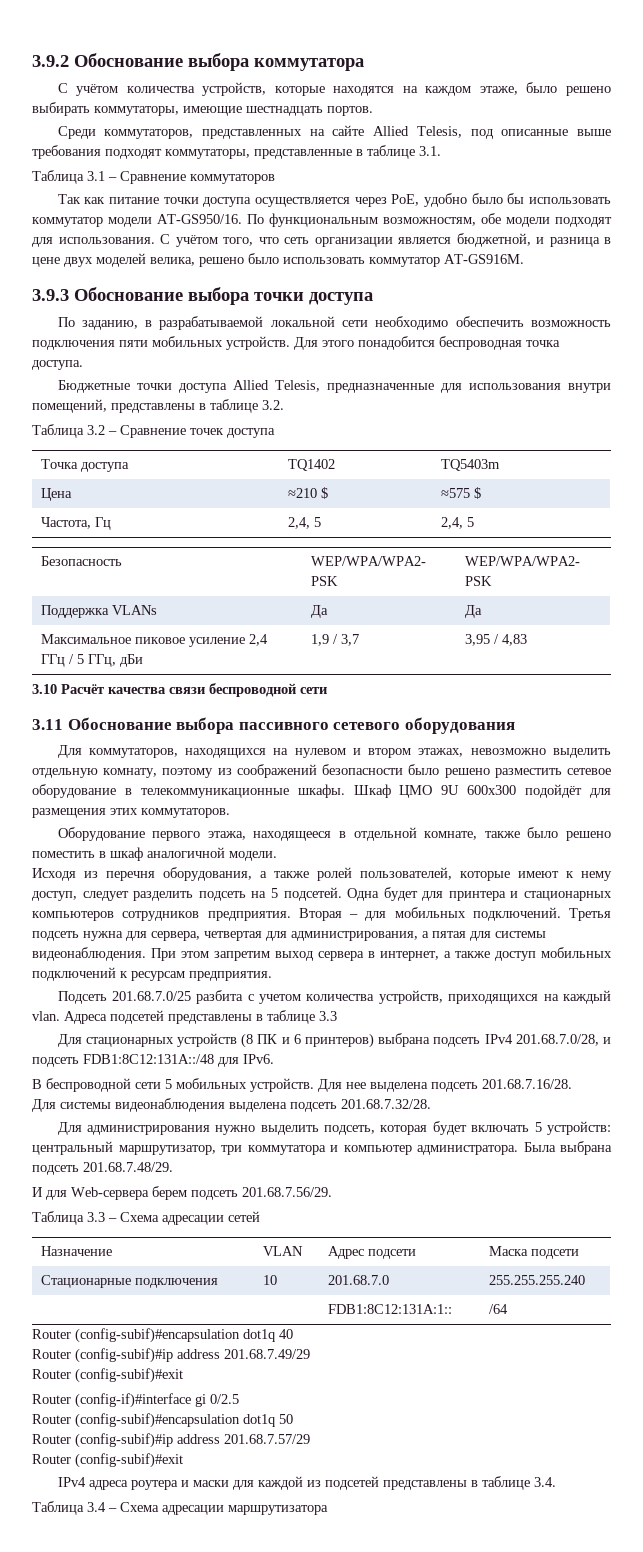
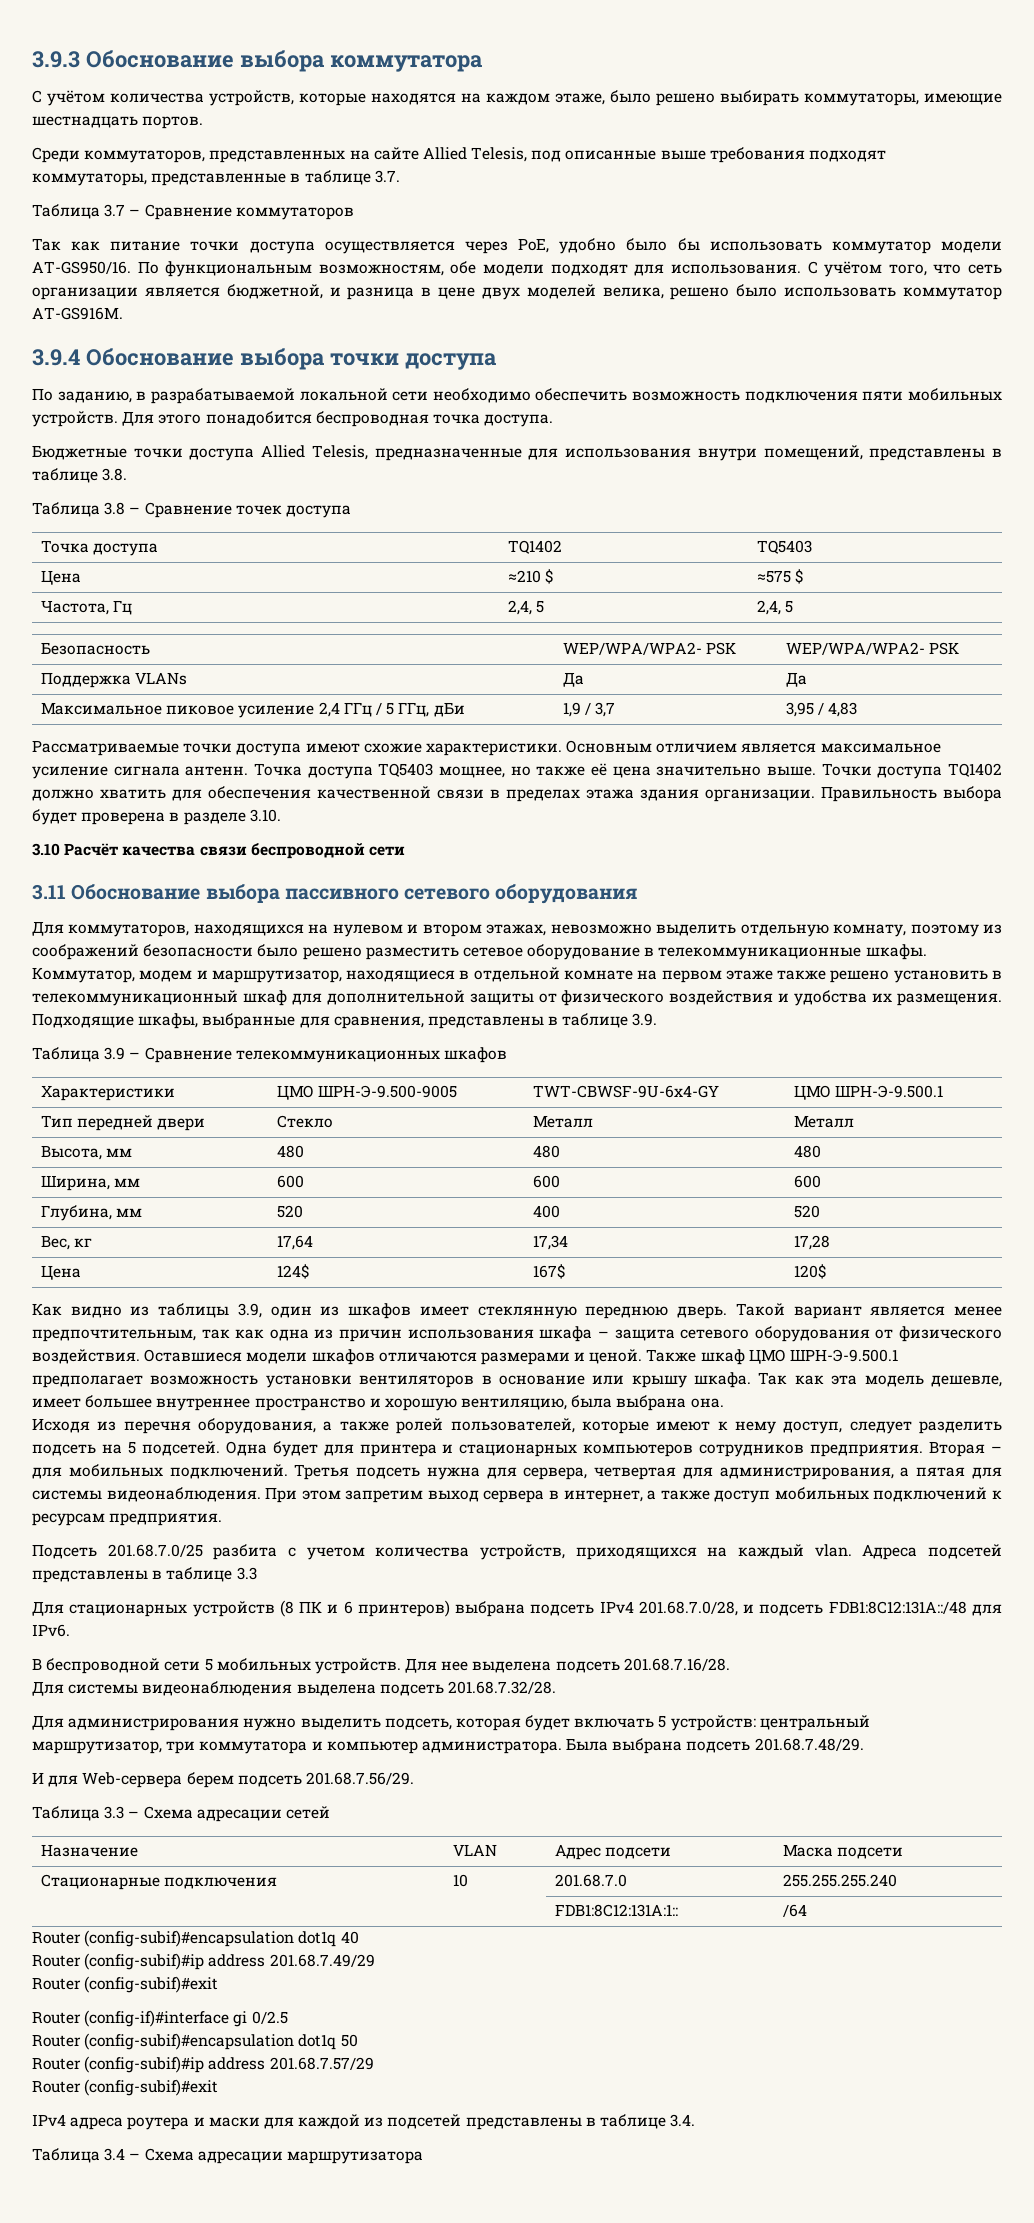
[32,55,69,67] 3.9.2 -> [32,51,80,68] 3.9.3
[419,146,441,156] [32,170,105,184] 3.1. // Таблица 3.1 -> [374,170,400,183] [32,204,126,219] 3.7. // Таблица 3.7
[32,289,69,301] 3.9.3 -> [32,349,80,366] 3.9.4
[262,400,284,410] [32,424,105,438] 3.2. // Таблица 3.2 -> [102,468,128,481] [32,502,126,517] 3.8. // Таблица 3.8
[440,459,500,471] TQ5403m -> [757,540,813,554] TQ5403
(527, 640) none -> [32,740,941,756] [32,763,1002,779] [32,786,1002,802] [32,809,281,825] // Рассматриваемые точки доступа имеют схожие характеристики. Основным отличием является максимальное усиление сигнала антенн. Точка доступа TQ5403 мощнее, но также её цена значительно выше. Точки доступа TQ1402 должно хватить для обеспечения качественной связи в пределах этажа здания организации. Правильность выбора будет проверена в разделе 3.10.
[353,784,612,798] [32,808,230,818] [57,827,612,841] [32,847,277,861] Шкаф ЦМО 9U 600x300 подойдёт для размещения этих коммутаторов. // Оборудование первого этажа, находящееся в отдельной комнате, также было решено поместить в шкаф аналогичной модели. -> [32,967,1003,983] [32,990,1002,1006] [32,1013,658,1029] [32,1047,507,1063] [41,1085,176,1101] [277,1085,458,1100] [533,1085,720,1098] [794,1085,944,1100] [41,1115,206,1131] [277,1115,334,1128] [533,1115,594,1128] [794,1115,855,1128] [41,1145,133,1160] [277,1145,305,1158] [533,1145,561,1158] [794,1145,822,1158] [41,1175,141,1191] [277,1175,305,1188] [533,1175,561,1188] [794,1175,822,1188] [41,1205,143,1221] [277,1205,304,1218] [533,1205,561,1218] [794,1205,821,1218] [41,1235,93,1250] [277,1235,314,1250] [533,1235,569,1250] [794,1235,831,1250] [41,1265,82,1280] [277,1264,310,1279] [533,1264,566,1279] [794,1264,827,1279] [32,1303,1003,1319] [32,1326,1003,1342] [32,1349,899,1365] [32,1372,1002,1388] [32,1395,724,1411] Коммутатор, модем и маршрутизатор, находящиеся в отдельной комнате на первом этаже также решено установить в телекоммуникационный шкаф для дополнительной защиты от физического воздействия и удобства их размещения. Подходящие шкафы, выбранные для сравнения, представлены в таблице 3.9. // Таблица 3.9 – Сравнение телекоммуникационных шкафов // Характеристики | ЦМО ШРН-Э-9.500-9005 | TWT-CBWSF-9U-6x4-GY | ЦМО ШРН-Э-9.500.1 // Тип передней двери | Стекло | Металл | Металл // Высота, мм | 480 | 480 | 480 // Ширина, мм | 600 | 600 | 600 // Глубина, мм | 520 | 400 | 520 // Вес, кг | 17,64 | 17,34 | 17,28 // Цена | 124$ | 167$ | 120$ // Как видно из таблицы 3.9, один из шкафов имеет стеклянную переднюю дверь. Такой вариант является менее предпочтительным, так как одна из причин использования шкафа – защита сетевого оборудования от физического воздействия. Оставшиеся модели шкафов отличаются размерами и ценой. Также шкаф ЦМО ШРН-Э-9.500.1 предполагает возможность установки вентиляторов в основание или крышу шкафа. Так как эта модель дешевле, имеет большее внутреннее пространство и хорошую вентиляцию, была выбрана она.

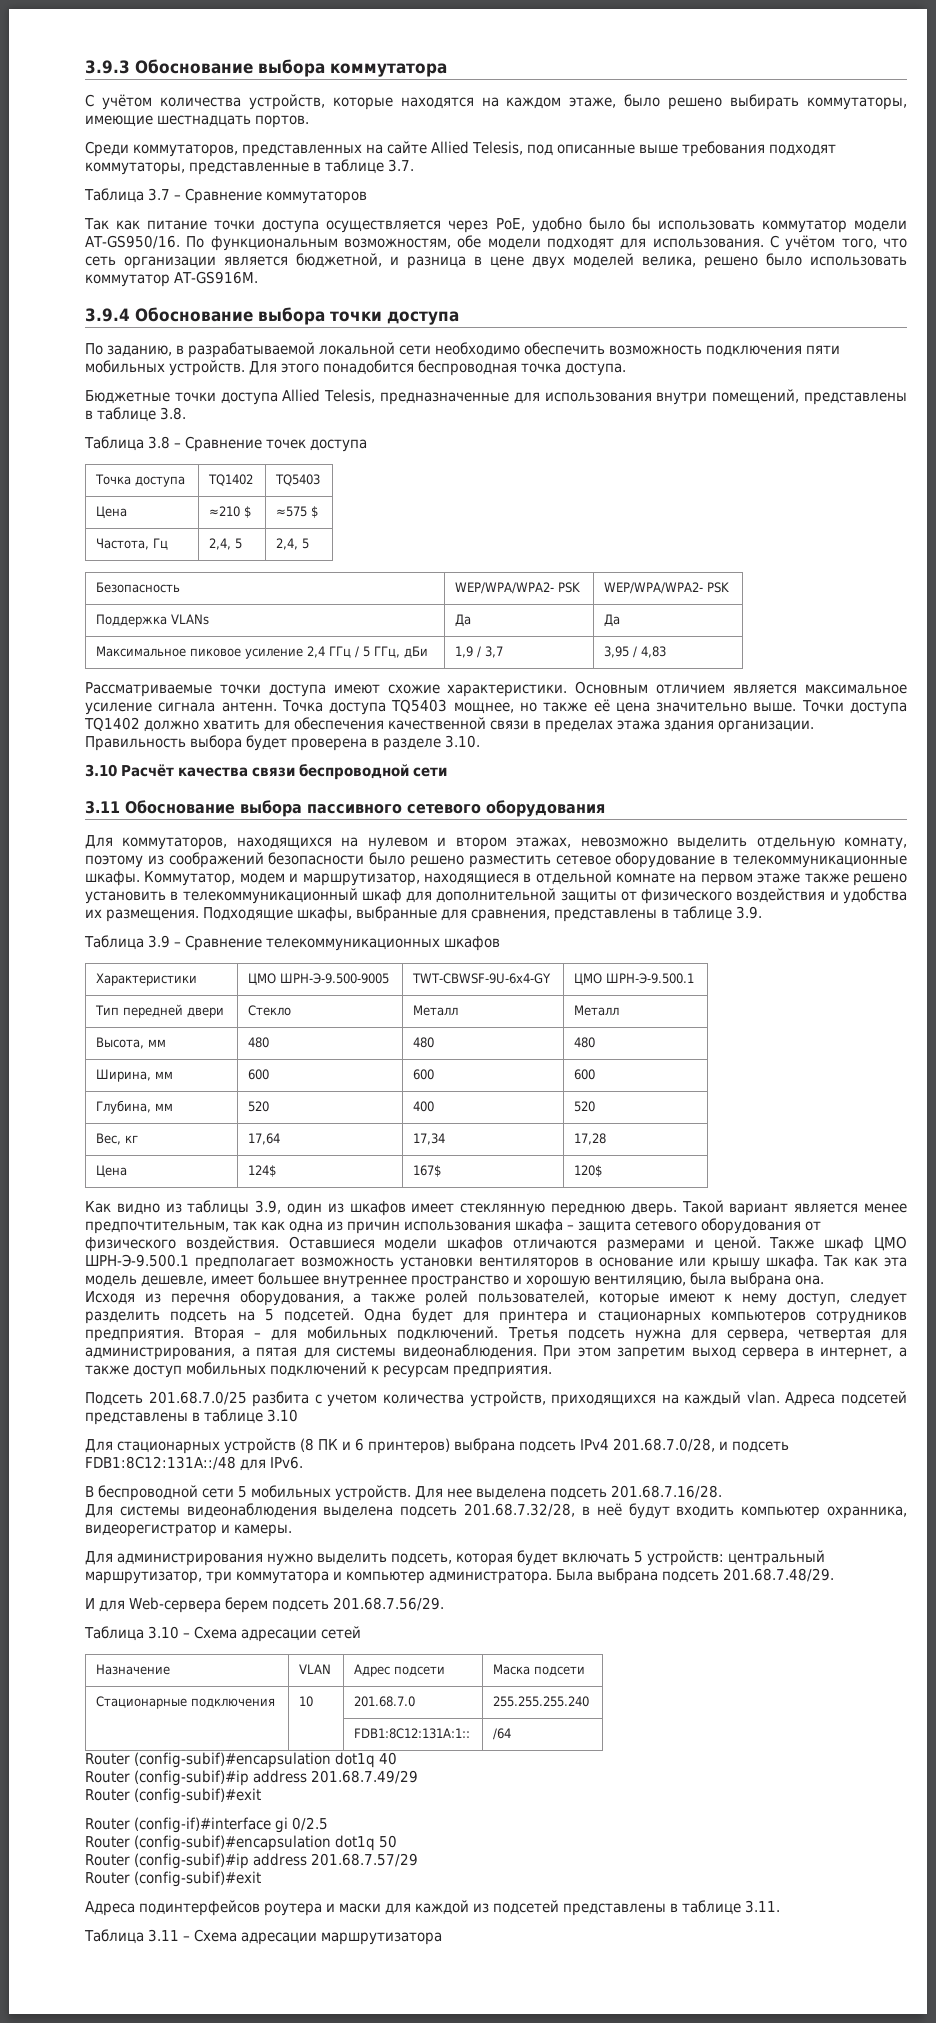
[236,1567,257,1580] 3.3 -> [267,1409,298,1422] 3.10
[447,1681,556,1694] 201.68.7.32/28. -> [464,1503,908,1519] [85,1524,292,1537] 201.68.7.32/28, в неё будут входить компьютер охранника, видеорегистратор и камеры.
[104,1806,125,1819] 3.3 -> [148,1626,179,1639] 3.10
[32,2114,124,2130] IPv4 адреса -> [85,1900,260,1916] Адреса подинтерфейсов
[670,2114,696,2127] [32,2148,126,2163] 3.4. // Таблица 3.4 -> [745,1900,780,1913] [84,1929,179,1944] 3.11. // Таблица 3.11

